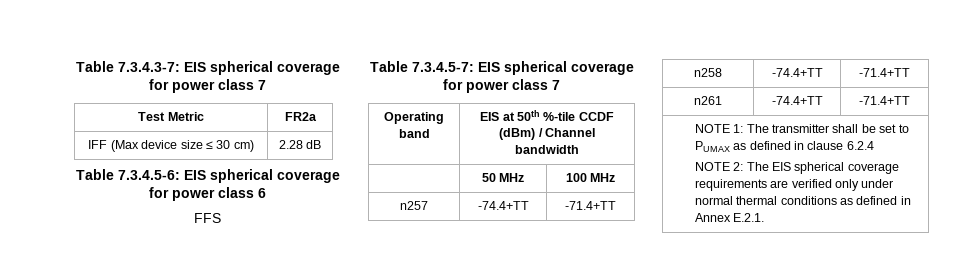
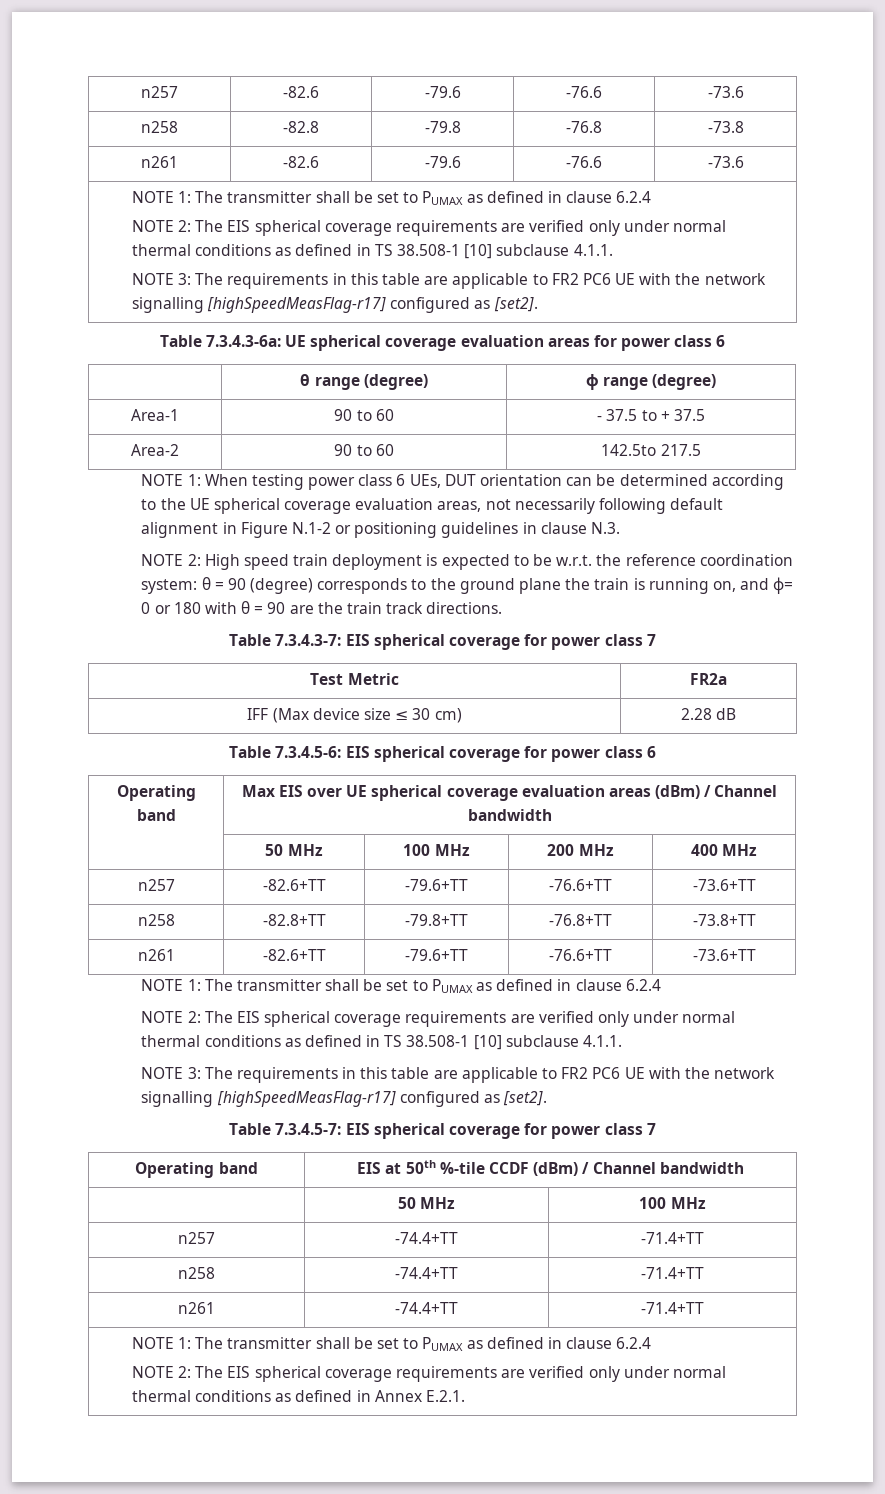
(75, 66) none -> [141,86,178,98] [283,86,319,98] [424,86,461,98] [566,86,602,98] [707,86,744,98] [141,121,178,133] [283,121,319,133] [424,121,461,133] [566,121,602,133] [707,121,744,133] [141,156,178,168] [283,156,319,168] [424,156,461,168] [566,156,602,168] [707,156,744,168] [131,191,652,205] [131,220,726,236] [131,244,613,259] [131,273,766,289] [131,297,538,313] [159,335,726,351] [300,374,428,390] [585,374,717,390] [131,409,179,421] [334,409,394,421] [597,409,705,421] [131,444,179,456] [334,444,394,456] [601,444,701,456] [141,474,784,490] [141,498,724,514] [141,522,621,538] [141,554,793,570] [141,577,794,594] [141,601,503,614] n257 | -82.6 | -79.6 | -76.6 | -73.6 // n258 | -82.8 | -79.8 | -76.8 | -73.8 // n261 | -82.6 | -79.6 | -76.6 | -73.6 // NOTE 1: The transmitter shall be set to PUMAX as defined in clause 6.2.4 // NOTE 2: The EIS spherical coverage requirements are verified only under normal thermal conditions as defined in TS 38.508-1 [10] subclause 4.1.1. // NOTE 3: The requirements in this table are applicable to FR2 PC6 UE with the network signalling [highSpeedMeasFlag-r17] configured as [set2]. // Table 7.3.4.3-6a: UE spherical coverage evaluation areas for power class 6 // | θ range (degree) | ϕ range (degree) // Area-1 | 90 to 60 | - 37.5 to + 37.5 // Area-2 | 90 to 60 | 142.5to 217.5 // NOTE 1: When testing power class 6 UEs, DUT orientation can be determined according to the UE spherical coverage evaluation areas, not necessarily following default alignment in Figure N.1-2 or positioning guidelines in clause N.3. // NOTE 2: High speed train deployment is expected to be w.r.t. the reference coordination system: θ = 90 (degree) corresponds to the ground plane the train is running on, and ϕ= 0 or 180 with θ = 90 are the train track directions. //
[194,213,221,223] // FFS -> [116,785,196,801] [136,809,176,821] [241,785,778,801] [467,809,552,821] [265,844,323,856] [403,844,470,856] [547,844,614,856] [690,844,758,856] [137,879,175,891] [262,879,326,891] [405,879,468,891] [549,879,612,891] [692,879,756,891] [137,914,175,926] [262,914,326,926] [405,914,468,926] [549,914,612,926] [692,914,756,926] [137,949,175,961] [262,949,326,961] [405,949,468,961] [549,949,612,961] [692,949,756,961] [141,979,661,993] [141,1011,736,1027] [141,1035,623,1050] [141,1067,776,1083] [141,1091,548,1107] // Operating band | Max EIS over UE spherical coverage evaluation areas (dBm) / Channel bandwidth // | 50 MHz | 100 MHz | 200 MHz | 400 MHz // n257 | -82.6+TT | -79.6+TT | -76.6+TT | -73.6+TT // n258 | -82.8+TT | -79.8+TT | -76.8+TT | -73.8+TT // n261 | -82.6+TT | -79.6+TT | -76.6+TT | -73.6+TT // NOTE 1: The transmitter shall be set to PUMAX as defined in clause 6.2.4 // NOTE 2: The EIS spherical coverage requirements are verified only under normal thermal conditions as defined in TS 38.508-1 [10] subclause 4.1.1. // NOTE 3: The requirements in this table are applicable to FR2 PC6 UE with the network signalling [highSpeedMeasFlag-r17] configured as [set2].

